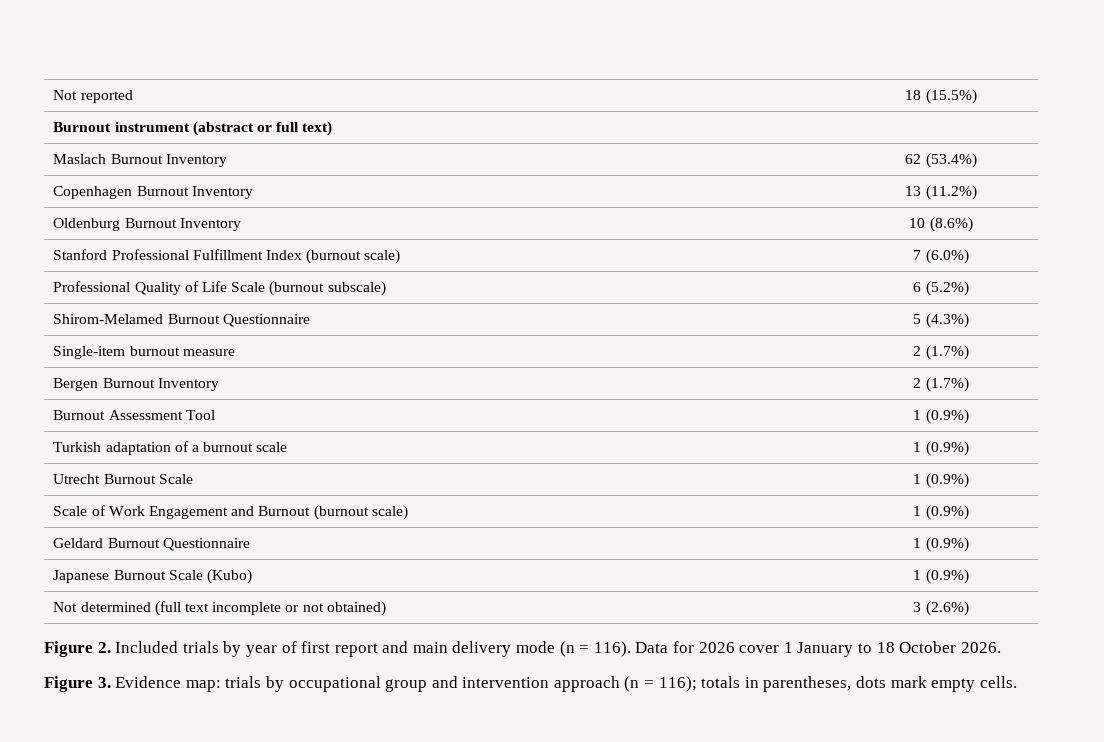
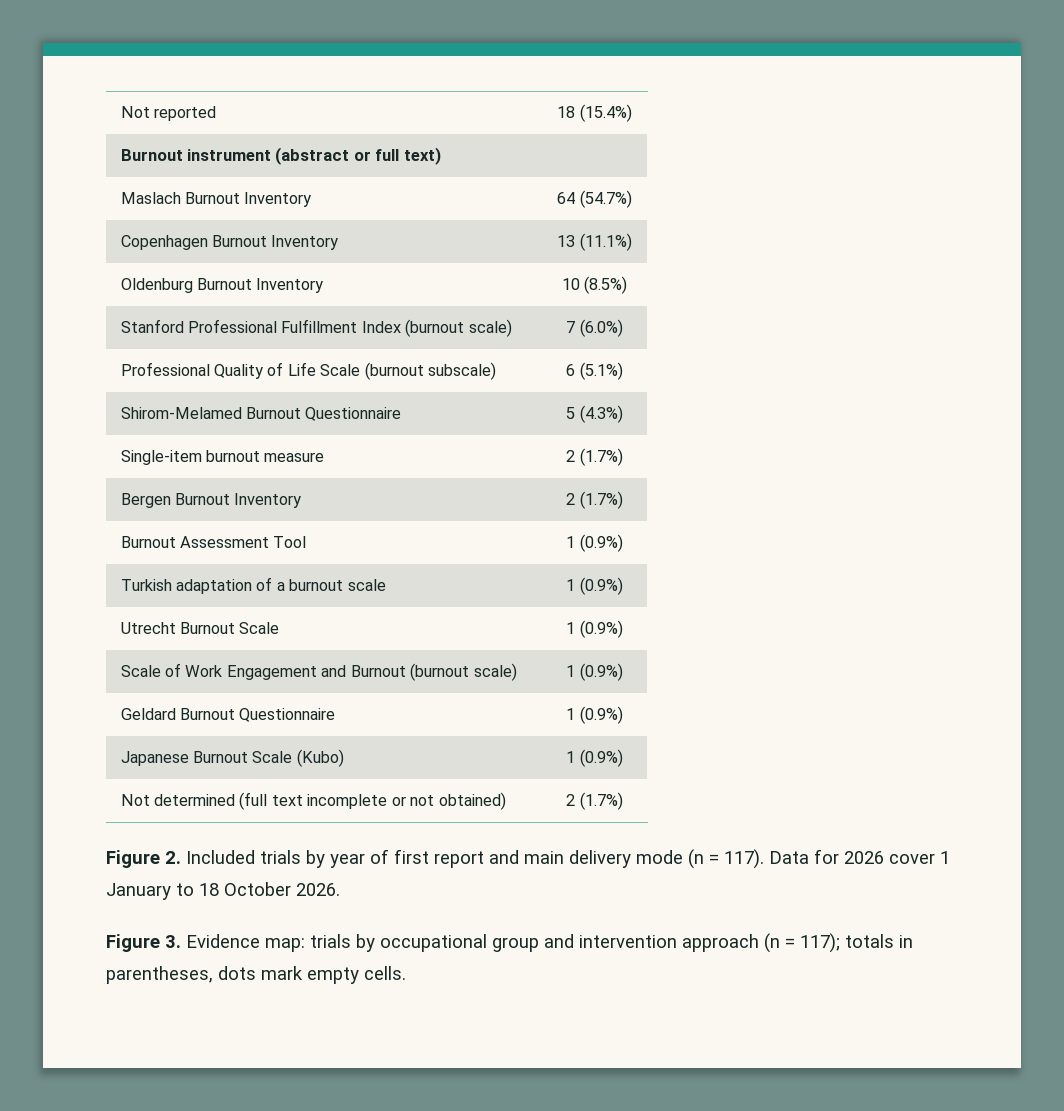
[925,89,977,104] (15.5%) -> [579,104,632,122] (15.4%)
[905,153,977,168] 62 (53.4%) -> [557,190,632,208] 64 (54.7%)
[925,185,977,200] (11.2%) -> [579,233,632,251] (11.1%)
[929,217,973,232] (8.6%) -> [584,276,628,294] (8.5%)
[925,281,969,296] (5.2%) -> [579,362,623,380] (5.1%)
[913,601,969,616] 3 (2.6%) -> [566,792,623,810] 2 (1.7%)
[593,641,631,657] 116). -> [724,849,764,869] 117).
[658,676,697,692] 116); -> [800,933,840,953] 117);

